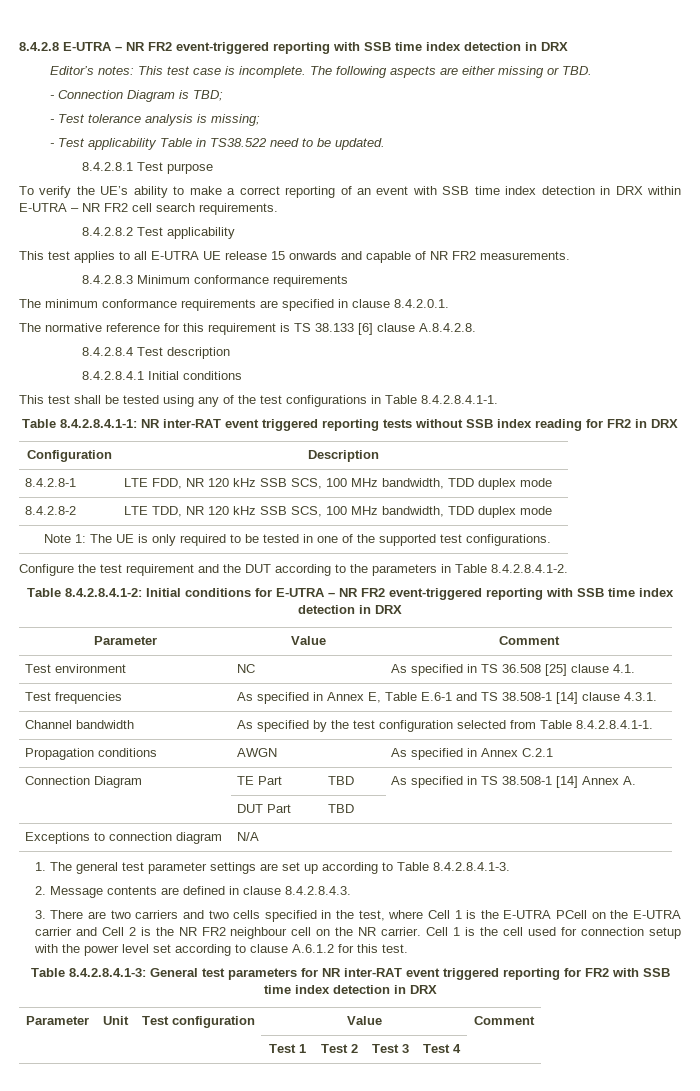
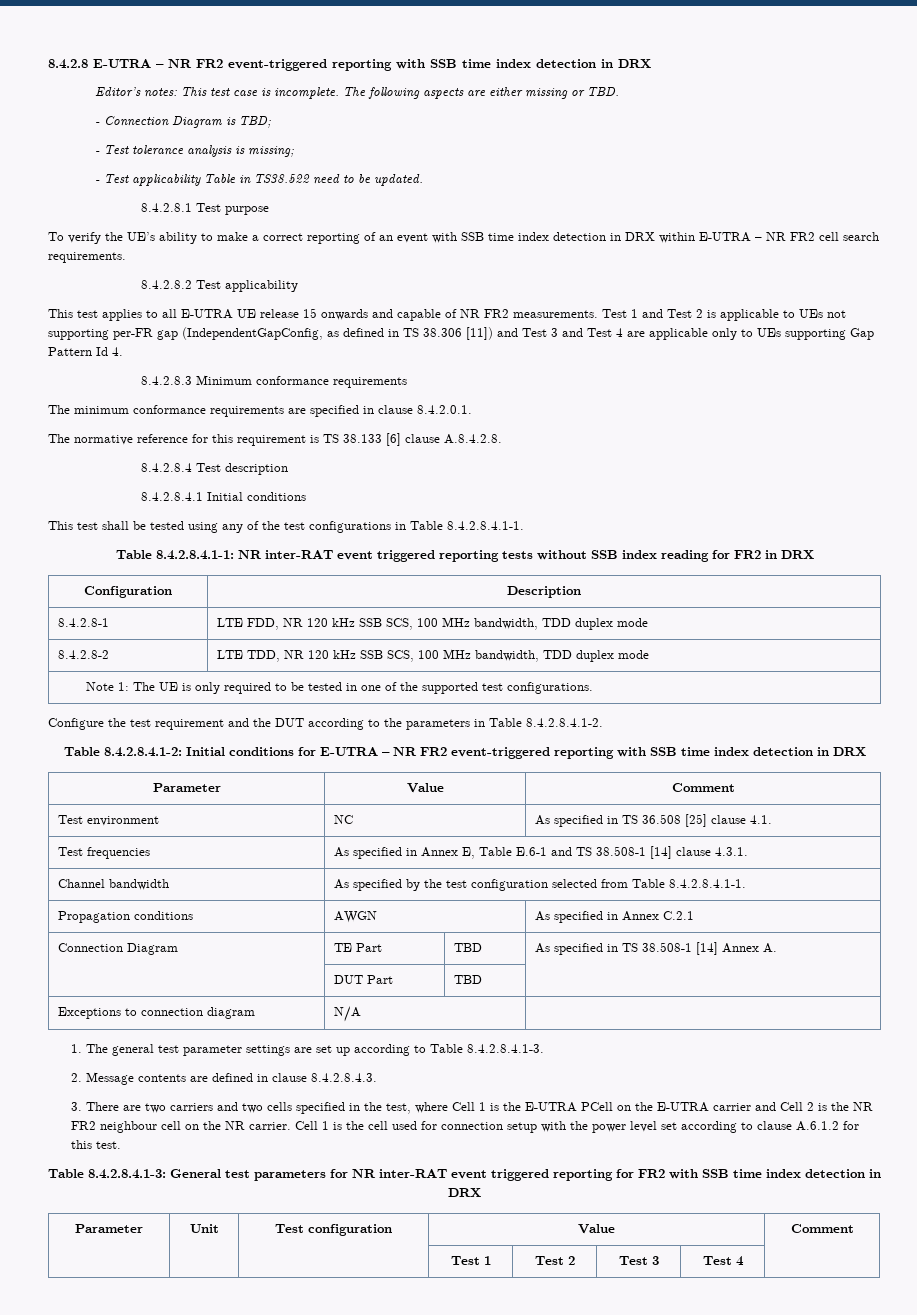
(570, 255) none -> [602,309,846,321] [48,327,874,340] [48,347,123,356] Test 1 and Test 2 is applicable to UEs not supporting per-FR gap (IndependentGapConfig, as defined in TS 38.306 [11]) and Test 3 and Test 4 are applicable only to UEs supporting Gap Pattern Id 4.

